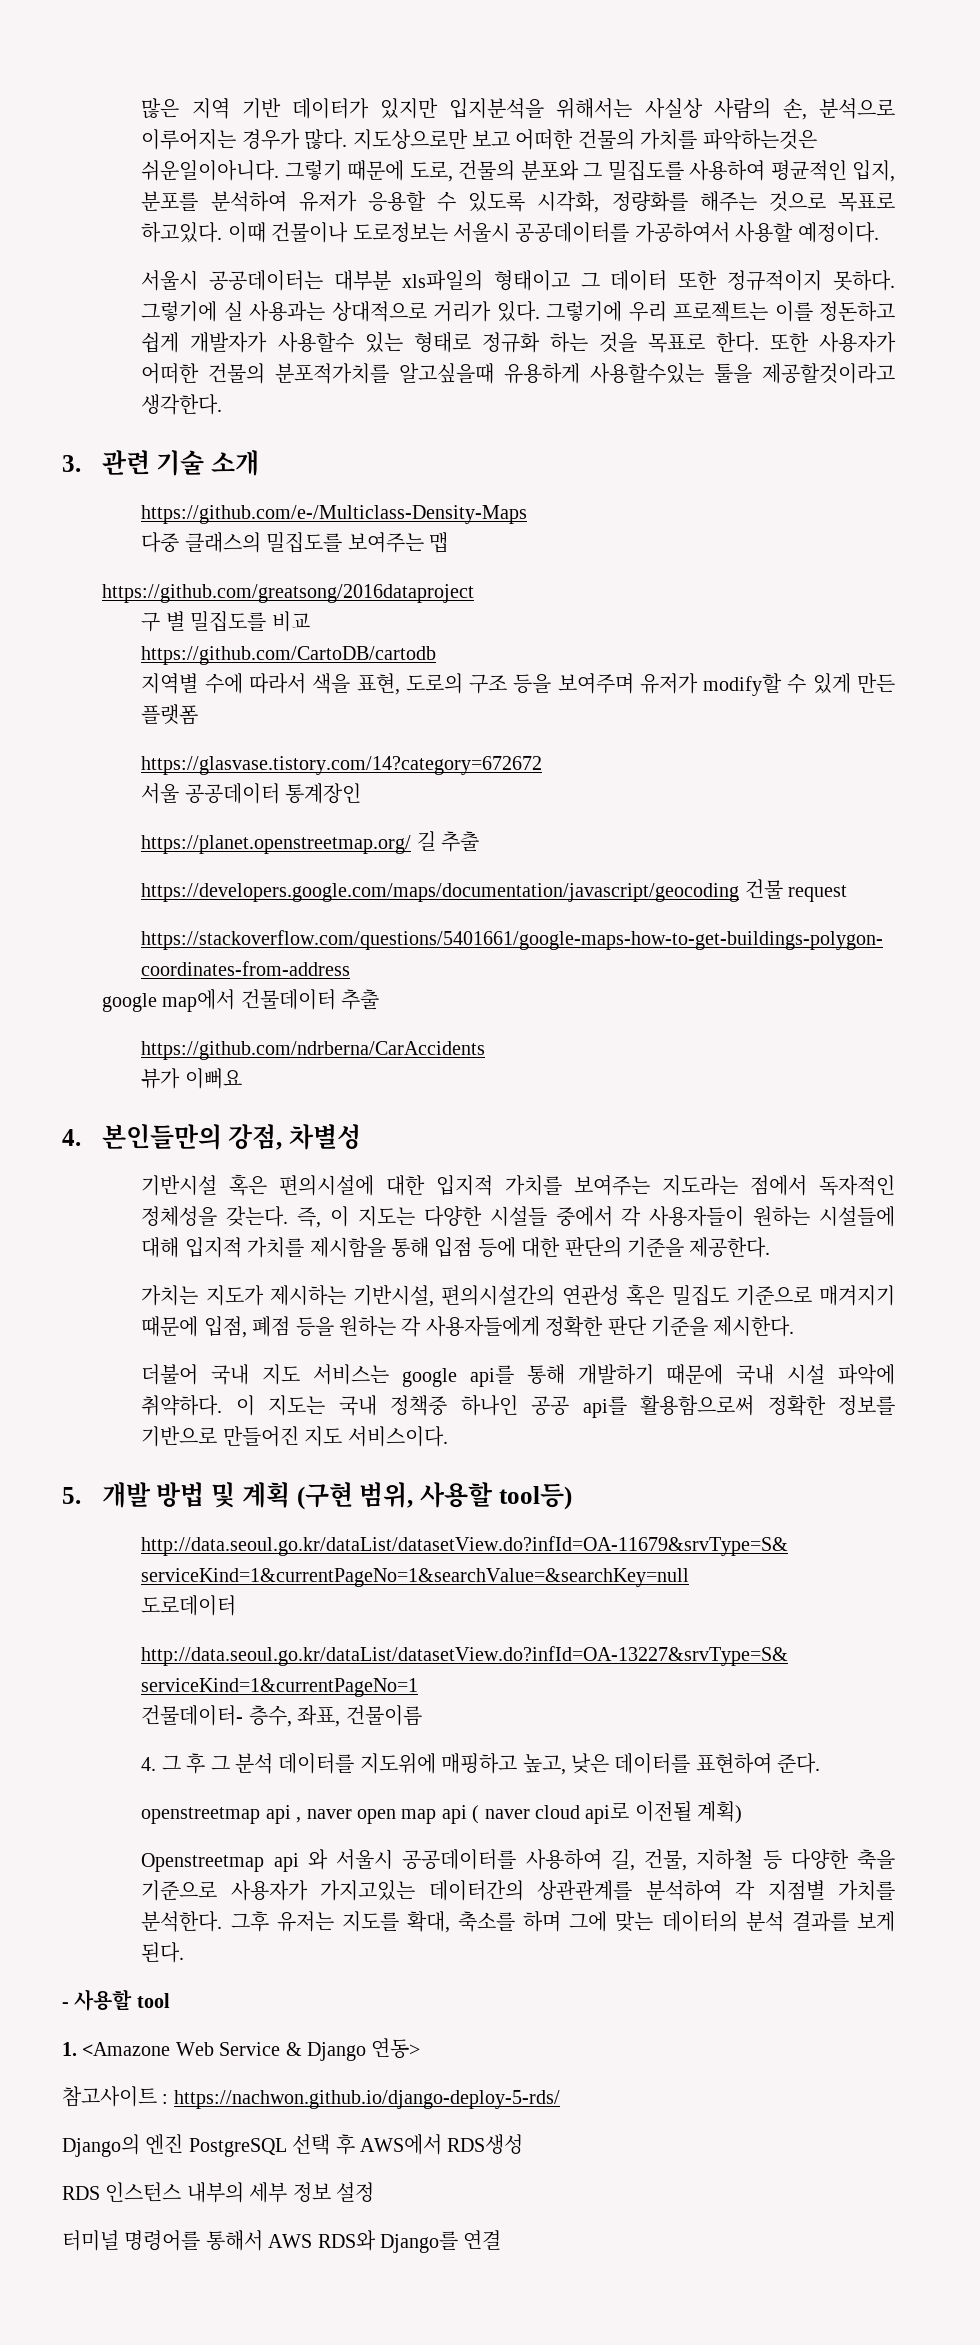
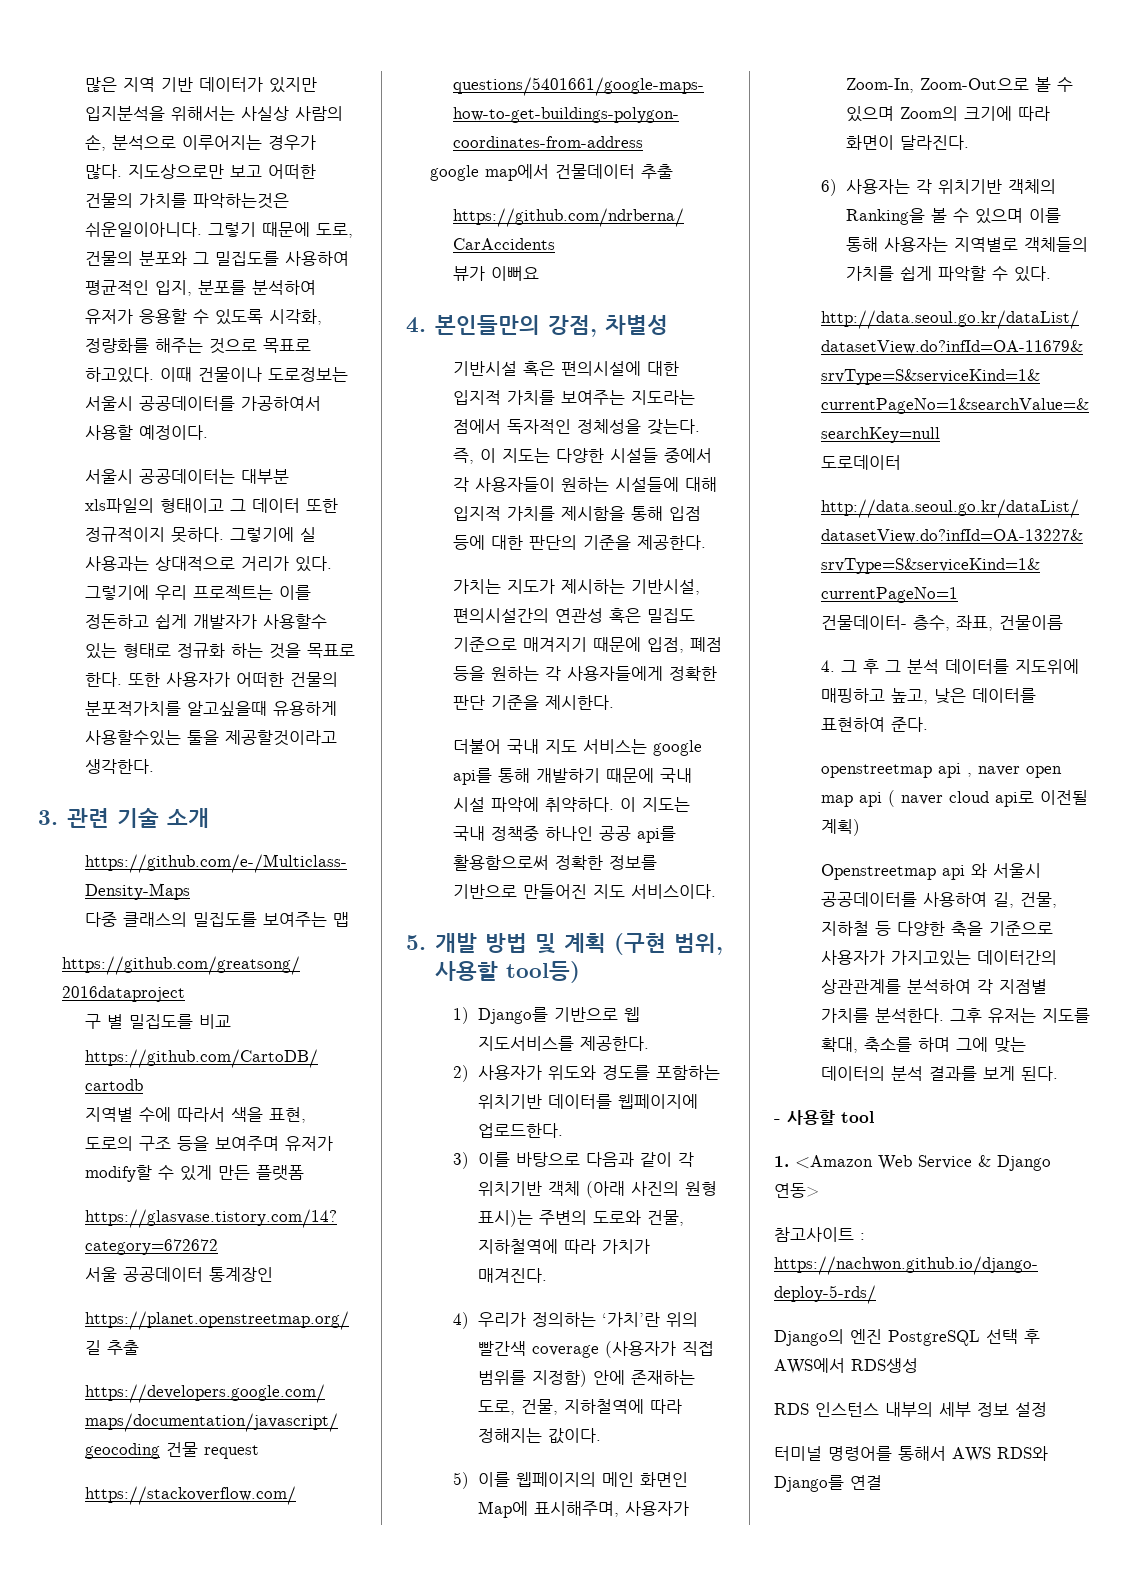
(572, 1496) none -> [453,1007,640,1024] [477,1036,649,1051] [453,1065,720,1082] [477,1094,698,1109] [477,1123,563,1138] [453,1152,694,1169] [477,1181,717,1198] [477,1210,684,1227] [477,1239,650,1254] [477,1268,547,1283] [453,1312,698,1329] [477,1341,714,1358] [477,1370,695,1387] [477,1399,682,1415] [477,1428,601,1444] [453,1472,688,1489] [477,1501,689,1518] [845,77,1073,93] [845,106,1050,122] [845,135,969,150] [821,179,1056,196] [845,208,1061,225] [845,237,1088,252] [845,266,1051,282] // 1) Django를 기반으로 웹 지도서비스를 제공한다. // 2) 사용자가 위도와 경도를 포함하는 위치기반 데이터를 웹페이지에 업로드한다. // 3) 이를 바탕으로 다음과 같이 각 위치기반 객체 (아래 사진의 원형 표시)는 주변의 도로와 건물, 지하철역에 따라 가치가 매겨진다. // 4) 우리가 정의하는 ‘가치’란 위의 빨간색 coverage (사용자가 직접 범위를 지정함) 안에 존재하는 도로, 건물, 지하철역에 따라 정해지는 값이다. // 5) 이를 웹페이지의 메인 화면인 Map에 표시해주며, 사용자가 Zoom-In, Zoom-Out으로 볼 수 있으며 Zoom의 크기에 따라 화면이 달라진다. // 6) 사용자는 각 위치기반 객체의 Ranking을 볼 수 있으며 이를 통해 사용자는 지역별로 객체들의 가치를 쉽게 파악할 수 있다.
[82,2042,171,2056] <Amazone -> [795,1155,873,1169] <Amazon

